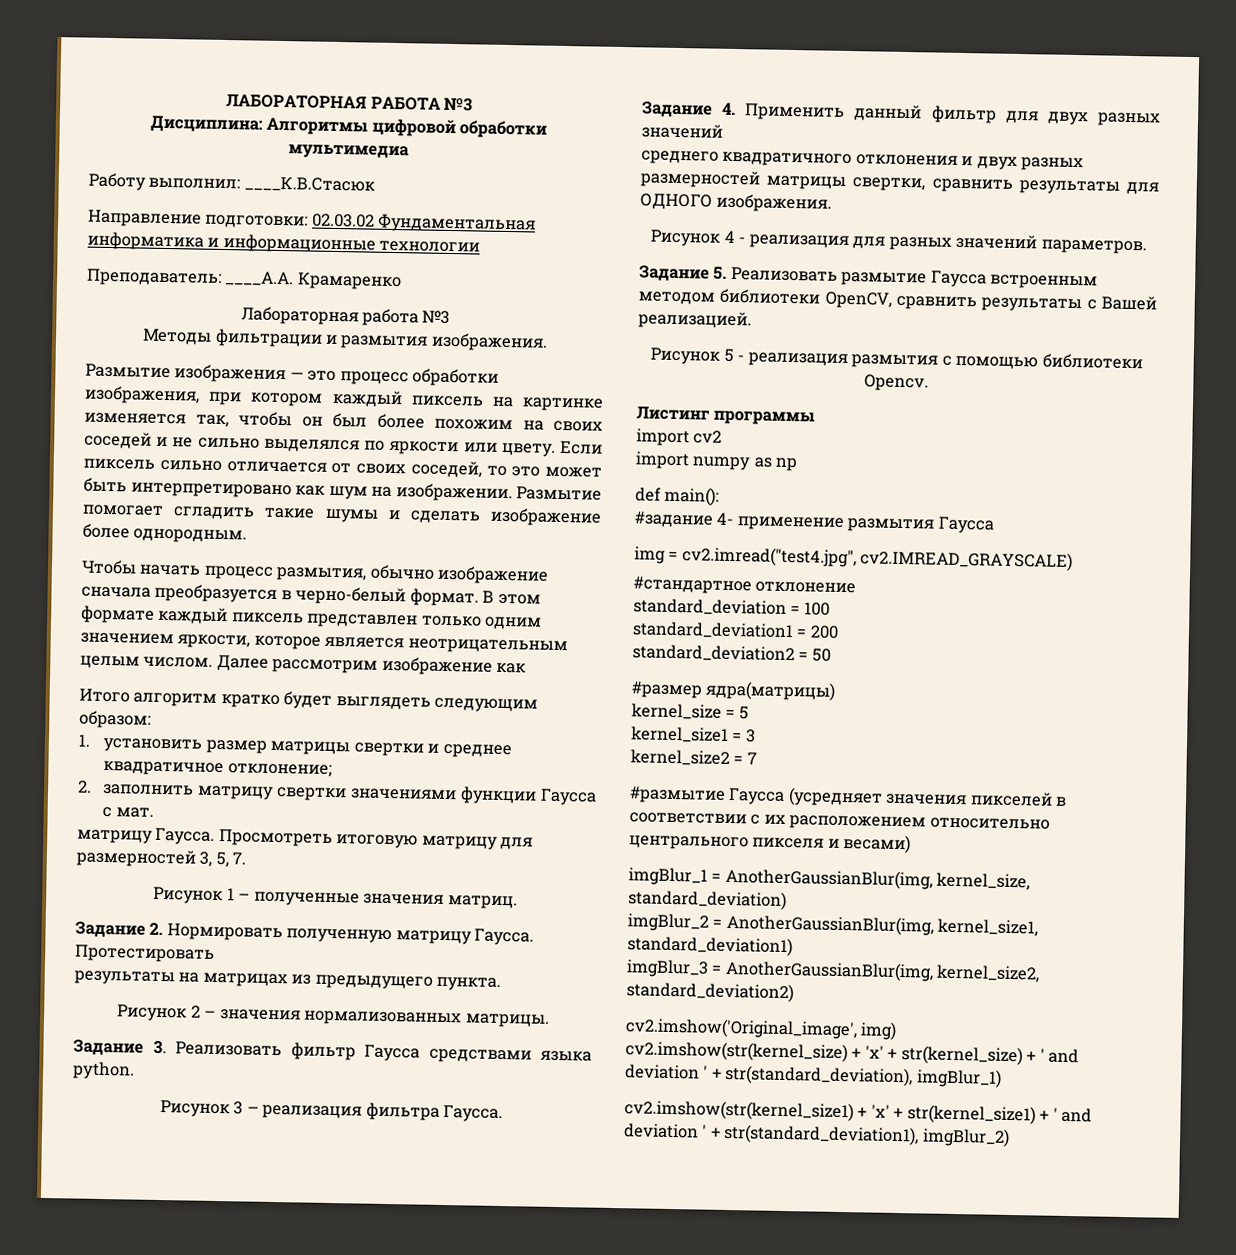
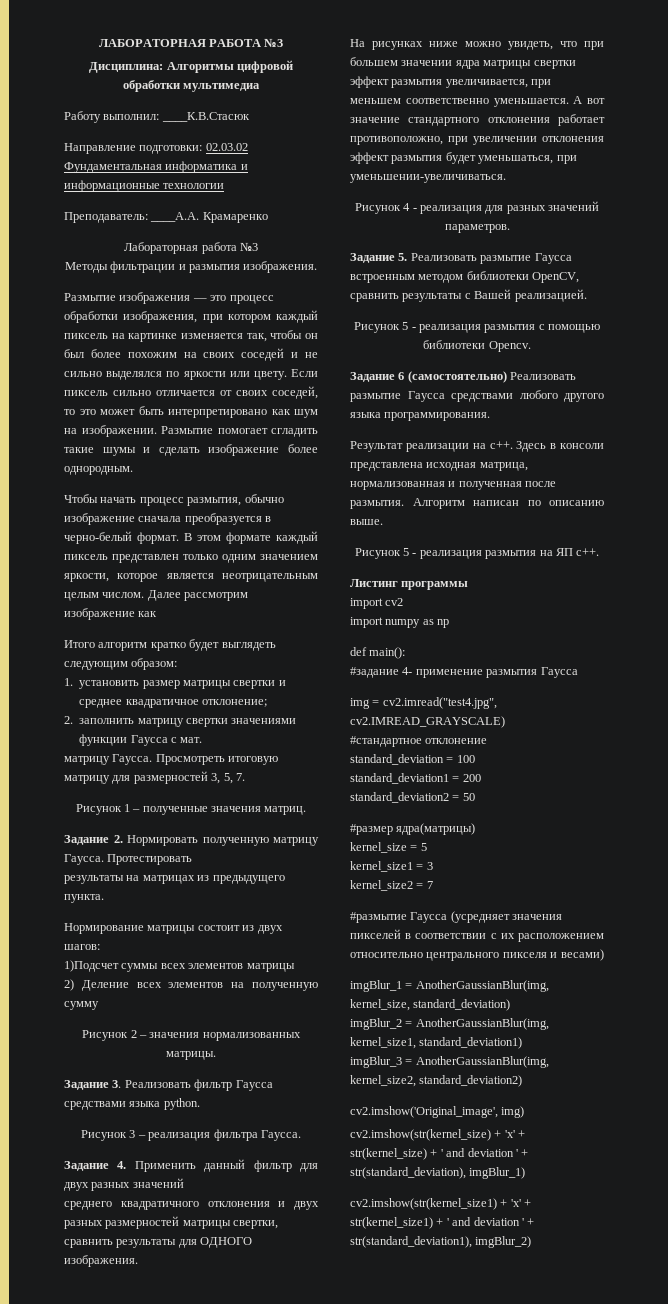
(502, 984) none -> [64,923,283,934] [64,944,100,950] [64,960,295,972] [64,979,318,991] [64,1001,99,1010] // Нормирование матрицы состоит из двух шагов: // 1)Подсчет суммы всех элементов матрицы // 2) Деление всех элементов на полученную сумму
(833, 203) none -> [350,39,604,50] [350,57,576,69] [350,76,552,88] [350,96,605,107] [350,114,605,126] [350,136,604,145] [350,152,577,164] [350,174,506,183] // На рисунках ниже можно увидеть, что при большем значении ядра матрицы свертки эффект размытия увеличивается, при меньшем соответственно уменьшается. А вот значение стандартного отклонения работает противоположно, при увеличении отклонения эффект размытия будет уменьшаться, при уменьшении-увеличиваться.
(929, 383) none -> [350,371,577,383] [350,390,604,402] [350,412,491,421] [350,441,604,452] [350,462,528,471] [350,481,557,490] [350,498,604,509] [350,519,383,525] [354,548,600,559] // Задание 6 (самостоятельно) Реализовать размытие Гаусса средствами любого другого языка программирования. // Результат реализации на с++. Здесь в консоли представлена исходная матрица, нормализованная и полученная после размытия. Алгоритм написан по описанию выше. // Рисунок 5 - реализация размытия на ЯП с++.

